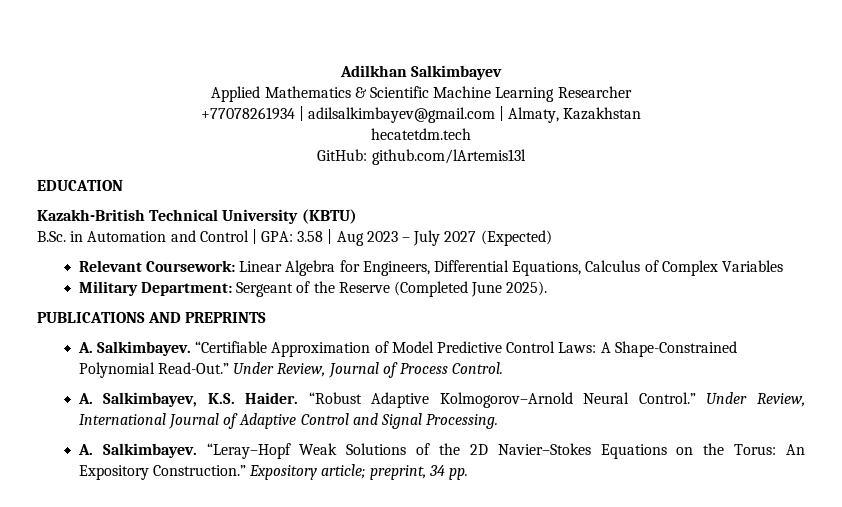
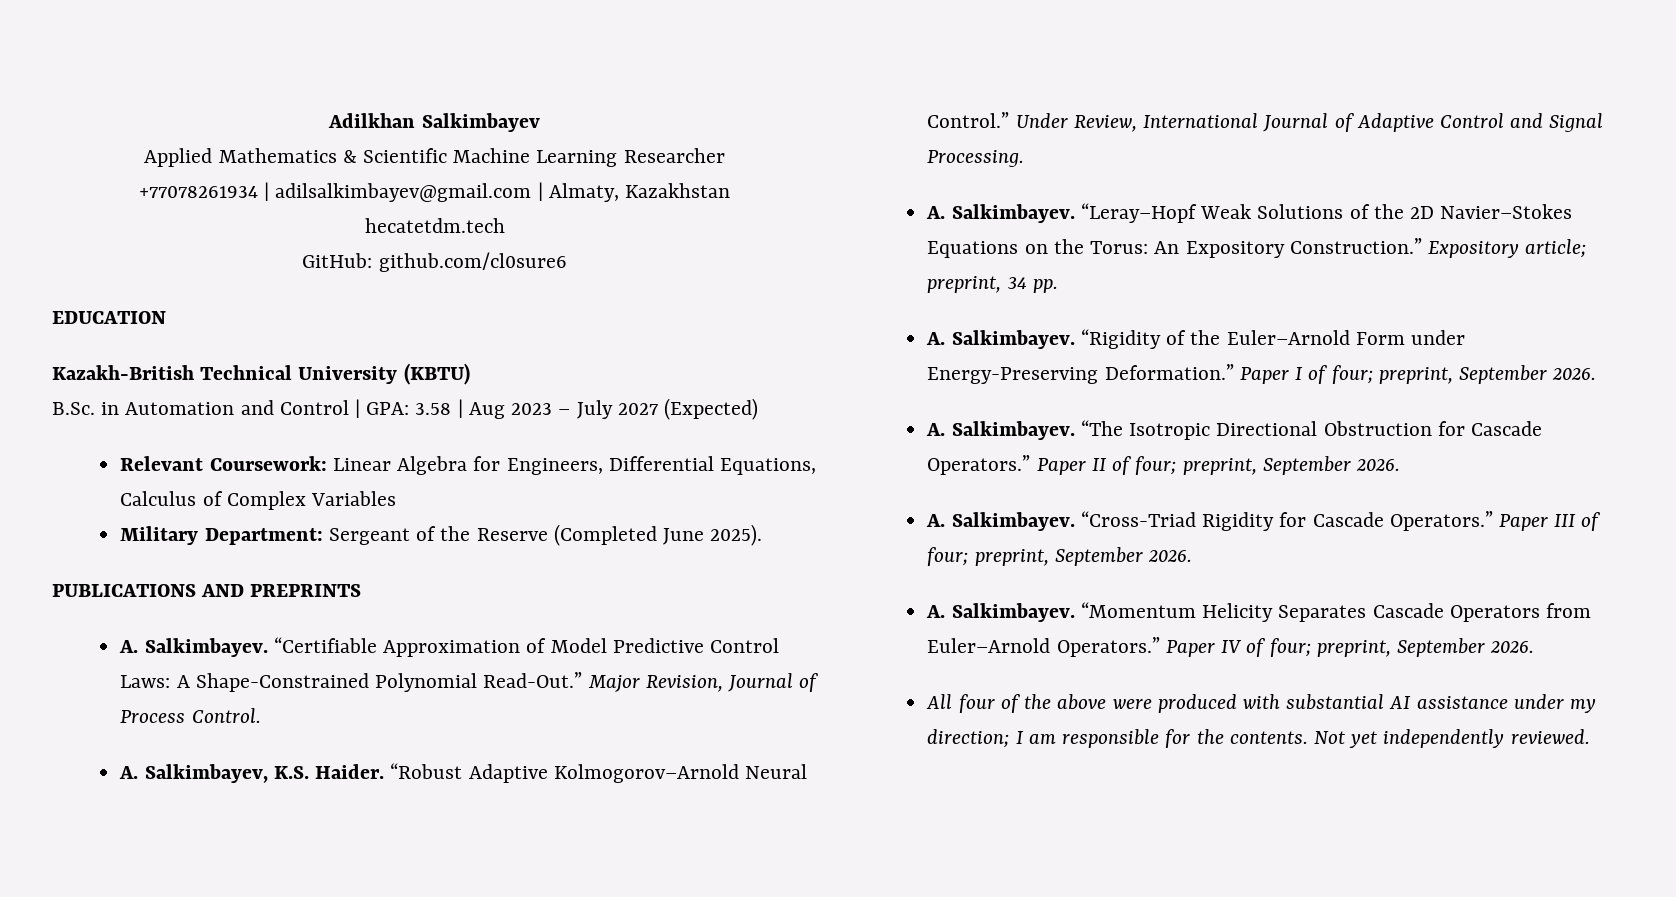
[371,149,526,165] github.com/lArtemis13l -> [378,252,567,272] github.com/cl0sure6
[233,362,326,377] Under Review, -> [587,675,723,692] Major Revision,
(469, 474) none -> [926,329,1465,349] [927,364,1597,384] [926,420,1542,440] [927,455,1400,475] [926,511,1601,531] [927,547,1193,566] [926,602,1591,622] [927,637,1535,657] [926,694,1596,713] [927,729,1590,748] // A. Salkimbayev. “Rigidity of the Euler–Arnold Form under Energy-Preserving Deformation.” Paper I of four; preprint, September 2026. // A. Salkimbayev. “The Isotropic Directional Obstruction for Cascade Operators.” Paper II of four; preprint, September 2026. // A. Salkimbayev. “Cross-Triad Rigidity for Cascade Operators.” Paper III of four; preprint, September 2026. // A. Salkimbayev. “Momentum Helicity Separates Cascade Operators from Euler–Arnold Operators.” Paper IV of four; preprint, September 2026. // All four of the above were produced with substantial AI assistance under my direction; I am responsible for the contents. Not yet independently reviewed.

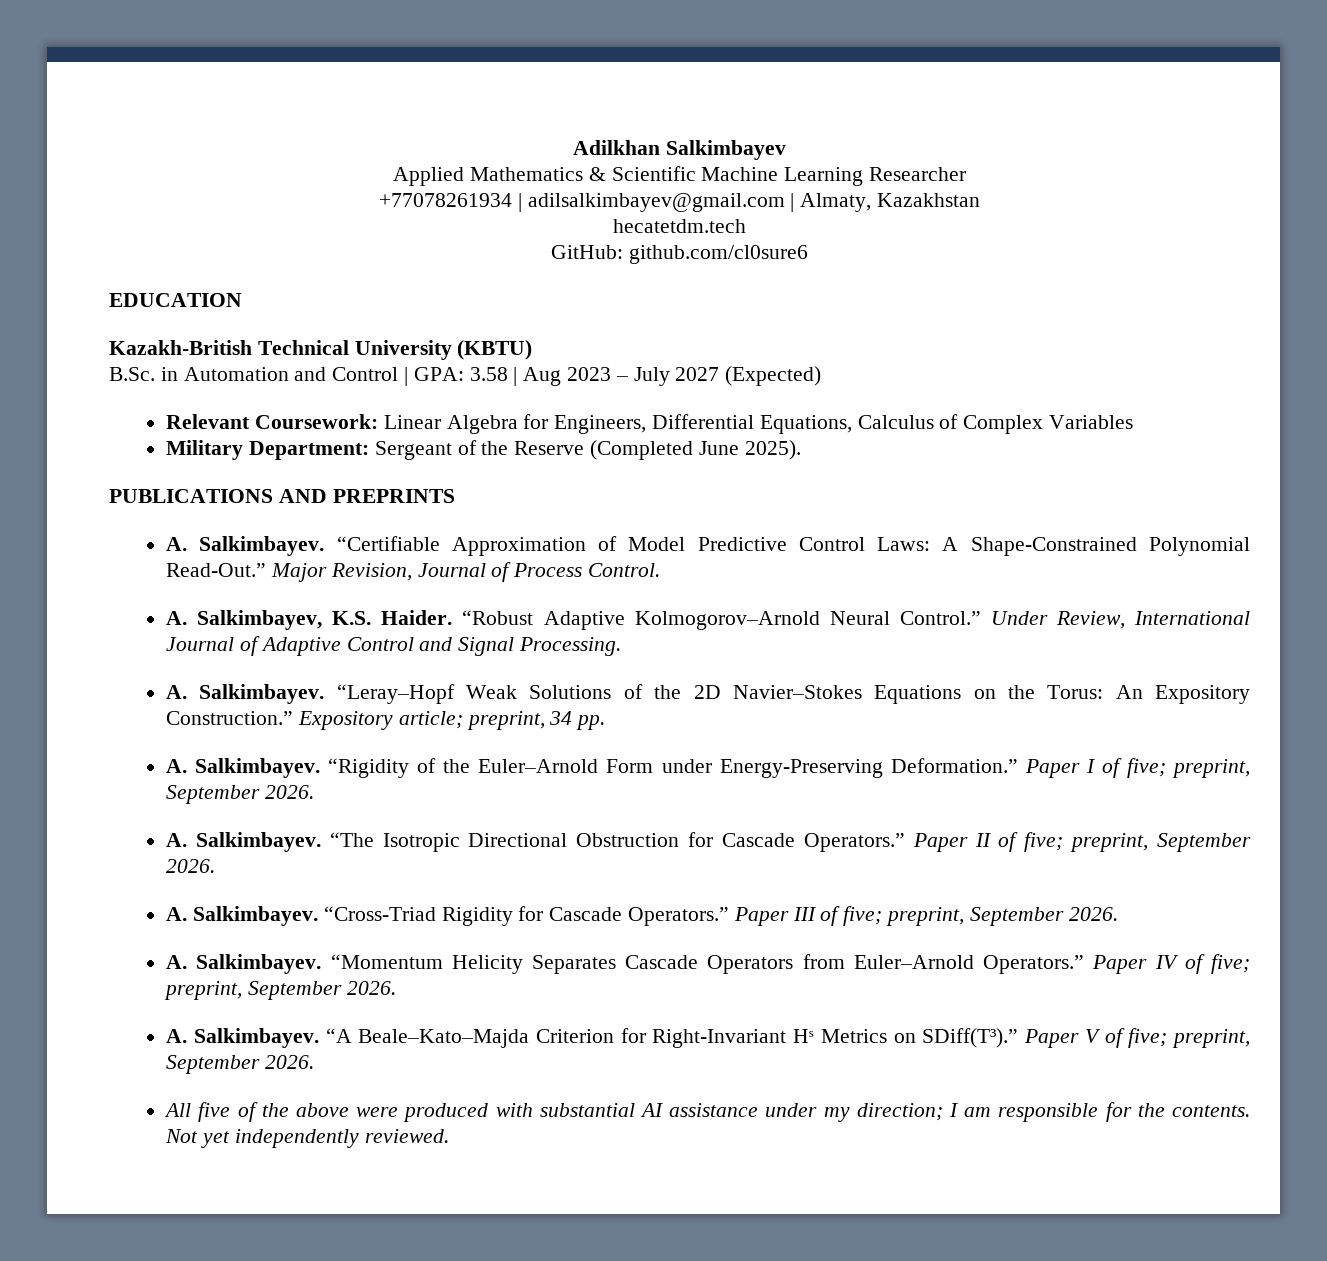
[1331,365,1373,384] four; -> [1126,758,1166,778] five;
[1135,456,1177,475] four; -> [1024,832,1064,852] five;
[927,547,969,566] four; -> [843,906,883,926] five;
[1269,638,1311,657] four; -> [1210,954,1250,974] [164,981,396,1000] [166,1028,1168,1048] five; preprint, September 2026. // A. Salkimbayev. “A Beale–Kato–Majda Criterion for Right-Invariant Hˢ Metrics on SDiff(T³).” Paper V of five;
[958,694,995,713] four -> [198,1102,231,1122] five

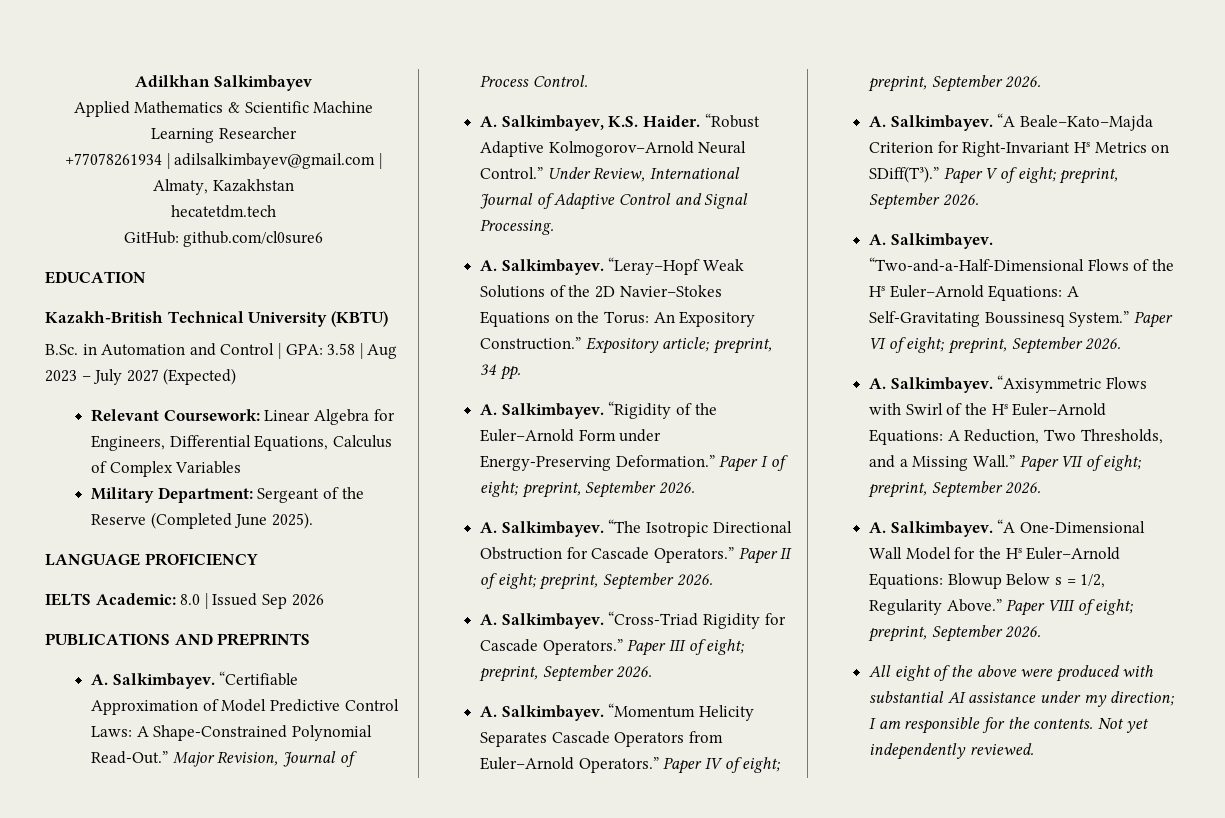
(801, 450) none -> [45,553,258,566] [45,593,324,609] // LANGUAGE PROFICIENCY // IELTS Academic: 8.0 | Issued Sep 2026
[1126,758,1166,778] five; -> [480,481,519,497] eight;
[1024,832,1064,852] five; -> [497,573,536,589] eight;
[843,906,883,926] five; -> [706,639,745,655] eight;
[1210,954,1250,974] five; -> [742,757,781,773] eight;
[1128,1028,1168,1048] five; -> [1017,167,1119,184] [869,193,979,210] [869,233,993,249] [869,257,1174,272] [869,285,1079,301] [869,311,1173,328] [869,337,1122,354] [869,375,1147,393] [869,403,1107,416] [869,429,1163,445] [869,455,1142,472] [868,481,1042,498] [869,519,1145,537] [869,547,1121,560] [869,573,1106,589] [869,599,1134,616] eight; preprint, September 2026. // A. Salkimbayev. “Two-and-a-Half-Dimensional Flows of the Hˢ Euler–Arnold Equations: A Self-Gravitating Boussinesq System.” Paper VI of eight; preprint, September 2026. // A. Salkimbayev. “Axisymmetric Flows with Swirl of the Hˢ Euler–Arnold Equations: A Reduction, Two Thresholds, and a Missing Wall.” Paper VII of eight; preprint, September 2026. // A. Salkimbayev. “A One-Dimensional Wall Model for the Hˢ Euler–Arnold Equations: Blowup Below s = 1/2, Regularity Above.” Paper VIII of eight;
[198,1102,231,1122] five -> [894,665,931,681] eight

